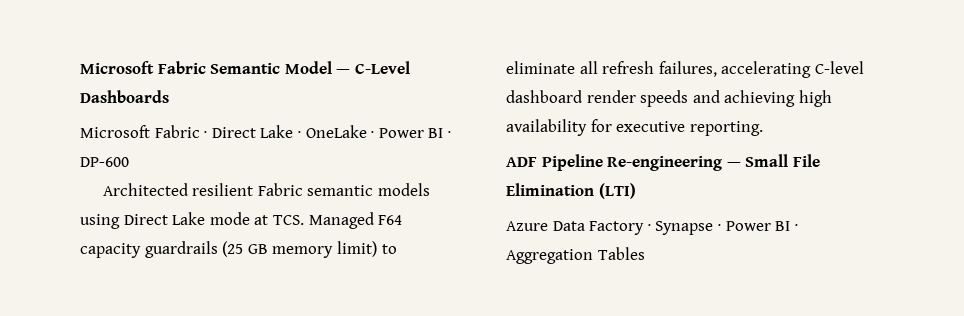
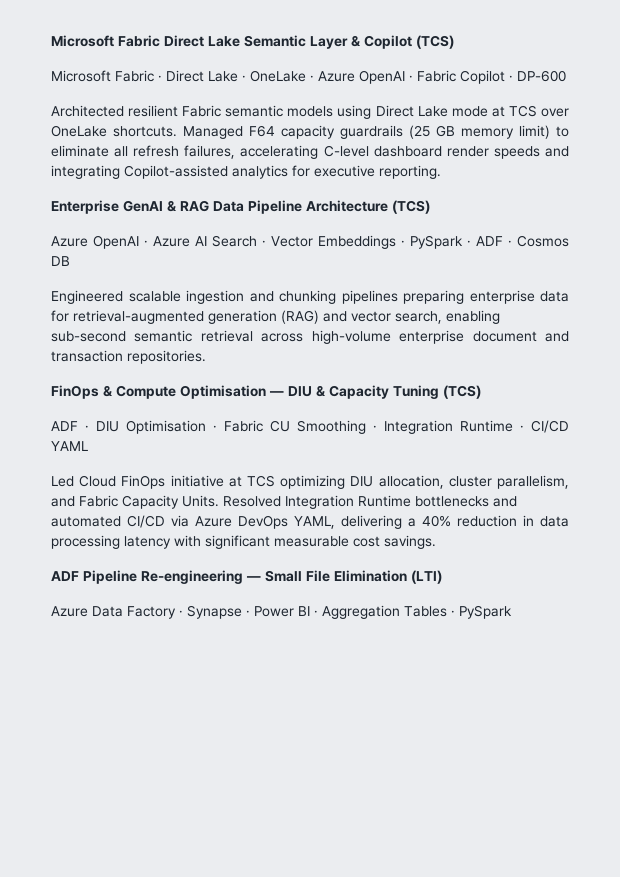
[80,61,410,74] [80,90,169,103] Microsoft Fabric Semantic Model — C-Level Dashboards -> [51,35,454,49] Microsoft Fabric Direct Lake Semantic Layer & Copilot (TCS)
[378,128,444,138] Power BI -> [318,70,505,84] Azure OpenAI · Fabric Copilot
[272,215,304,225] TCS. -> [508,105,569,117] [51,125,177,137] TCS over OneLake shortcuts.
[724,90,832,107] [506,119,587,136] achieving high availability -> [51,165,288,179] integrating Copilot-assisted analytics
(763, 128) none -> [51,200,430,214] [51,235,569,249] [51,256,70,266] [51,290,569,304] [51,310,500,324] [51,330,569,344] [51,350,206,364] [51,385,481,399] [51,420,569,434] [51,441,88,451] [51,475,569,489] [51,495,517,509] [51,515,569,529] [51,535,436,549] // Enterprise GenAI & RAG Data Pipeline Architecture (TCS) // Azure OpenAI · Azure AI Search · Vector Embeddings · PySpark · ADF · Cosmos DB // Engineered scalable ingestion and chunking pipelines preparing enterprise data for retrieval-augmented generation (RAG) and vector search, enabling sub-second semantic retrieval across high-volume enterprise document and transaction repositories. // FinOps & Compute Optimisation — DIU & Capacity Tuning (TCS) // ADF · DIU Optimisation · Fabric CU Smoothing · Integration Runtime · CI/CD YAML // Led Cloud FinOps initiative at TCS optimizing DIU allocation, cluster parallelism, and Fabric Capacity Units. Resolved Integration Runtime bottlenecks and automated CI/CD via Azure DevOps YAML, delivering a 40% reduction in data processing latency with significant measurable cost savings.
(645, 253) none -> [451,605,512,619] · PySpark

